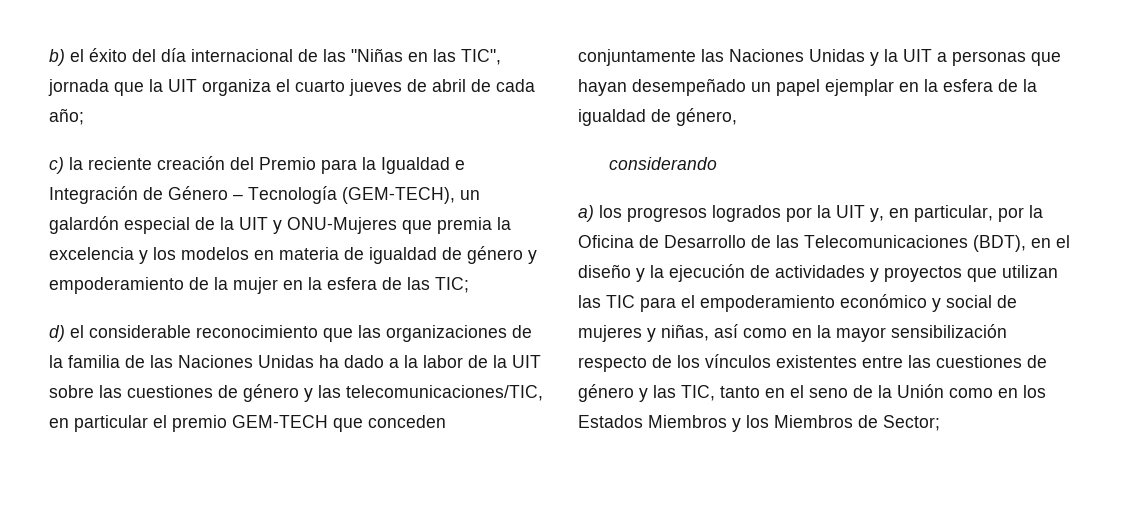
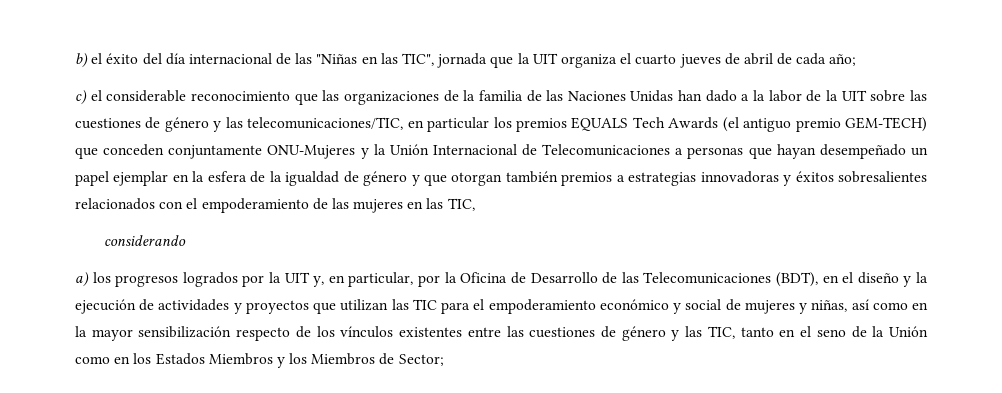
[69,156,465,174] [49,186,480,204] [49,216,511,234] [49,246,537,264] [49,277,469,294] [49,325,65,342] la reciente creación del Premio para la Igualdad e Integración de Género – Tecnología (GEM-TECH), un galardón especial de la UIT y ONU-Mujeres que premia la excelencia y los modelos en materia de igualdad de género y empoderamiento de la mujer en la esfera de las TIC; // d) -> (87, 97) none
[319,355,339,368] ha -> [678,90,703,101] han
[153,415,446,432] [578,49,932,66] el premio GEM-TECH que conceden conjuntamente las Naciones Unidas y la UIT -> [493,117,927,132] [75,144,671,159] los premios EQUALS Tech Awards (el antiguo premio GEM-TECH) que conceden conjuntamente ONU-Mujeres y la Unión Internacional de Telecomunicaciones
[676,108,737,126] género, -> [363,171,928,186] [75,198,475,213] género y que otorgan también premios a estrategias innovadoras y éxitos sobresalientes relacionados con el empoderamiento de las mujeres en las TIC,

